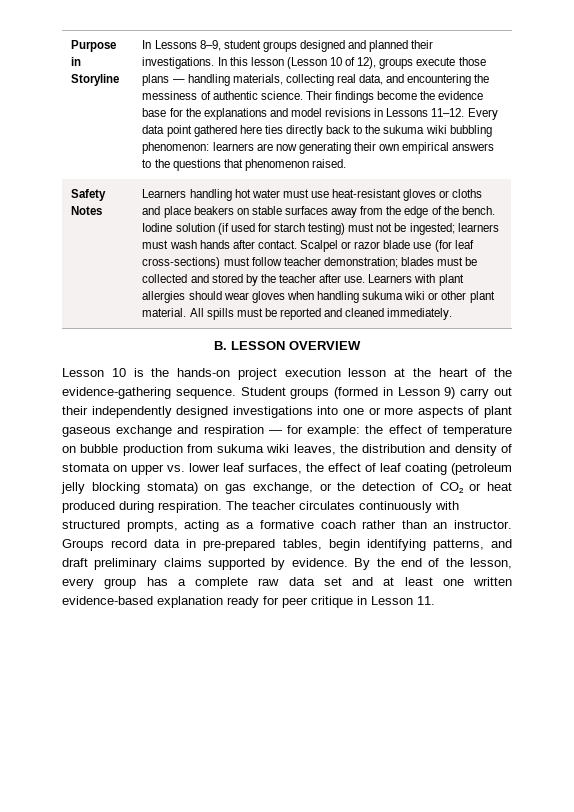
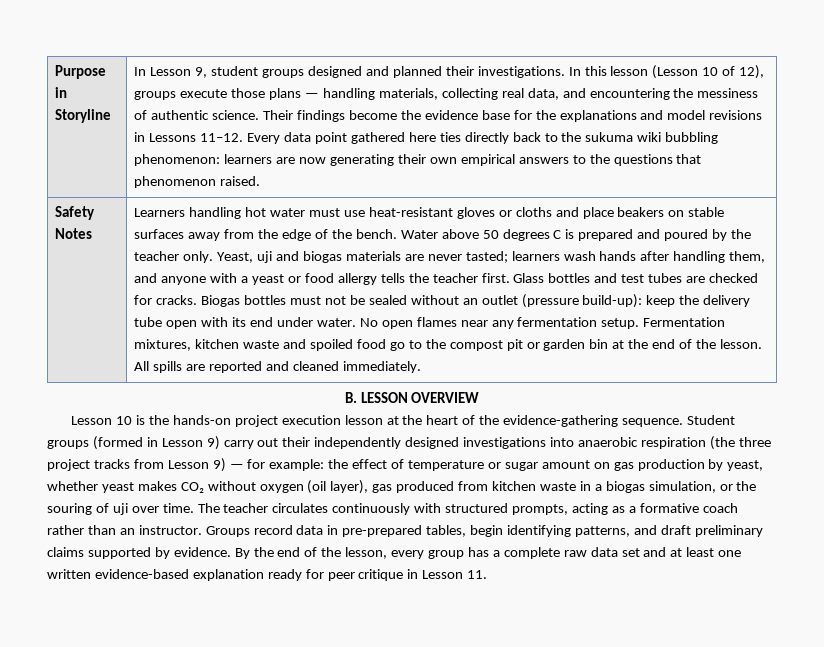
[154,40,221,51] Lessons 8–9, -> [150,67,208,78] Lesson 9,
[142,223,499,235] [142,240,474,252] [142,257,478,269] [142,274,464,286] [142,291,495,303] [142,308,277,320] Iodine solution (if used for starch testing) must not be ingested; learners must wash hands after contact. Scalpel or razor blade use (for leaf cross-sections) must follow teacher demonstration; blades must be collected and stored by the teacher after use. Learners with plant allergies should wear gloves when handling sukuma wiki or other plant material. All spills must be -> [400,229,751,241] [134,251,766,263] [134,273,758,285] [134,294,751,308] [134,317,726,329] [134,339,762,351] [134,361,206,373] Water above 50 degrees C is prepared and poured by the teacher only. Yeast, uji and biogas materials are never tasted; learners wash hands after handling them, and anyone with a yeast or food allergy tells the teacher first. Glass bottles and test tubes are checked for cracks. Biogas bottles must not be sealed without an outlet (pressure build-up): keep the delivery tube open with its end under water. No open flames near any fermentation setup. Fermentation mixtures, kitchen waste and spoiled food go to the compost pit or garden bin at the end of the lesson. All spills are
[343,406,513,418] [62,425,264,437] one or more aspects of plant gaseous exchange and respiration -> [577,436,771,450] [47,458,226,472] anaerobic respiration (the three project tracks from Lesson 9)
[62,444,512,456] [62,463,512,475] [61,482,512,494] [62,501,222,513] on bubble production from sukuma wiki leaves, the distribution and density of stomata on upper vs. lower leaf surfaces, the effect of leaf coating (petroleum jelly blocking stomata) on gas exchange, or the detection of CO₂ or heat produced during respiration. -> [487,459,764,471] [47,480,757,494] [47,503,194,515] or sugar amount on gas production by yeast, whether yeast makes CO₂ without oxygen (oil layer), gas produced from kitchen waste in a biogas simulation, or the souring of uji over time.

